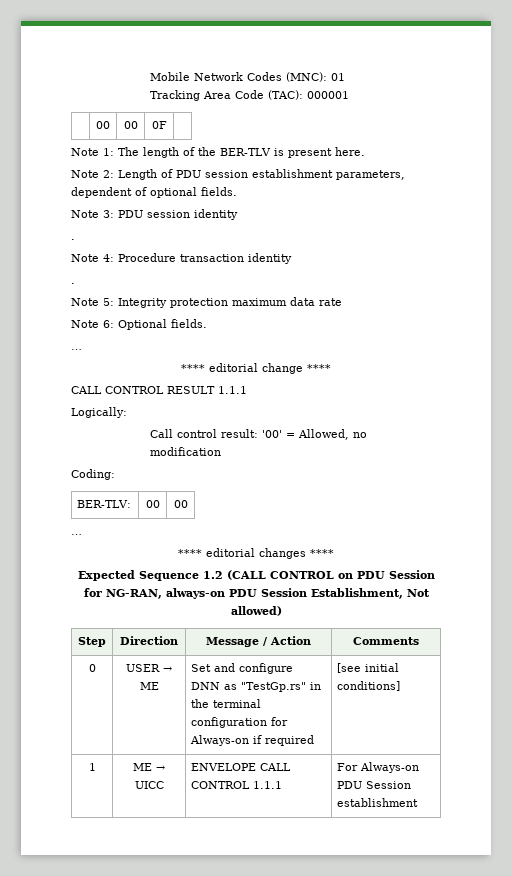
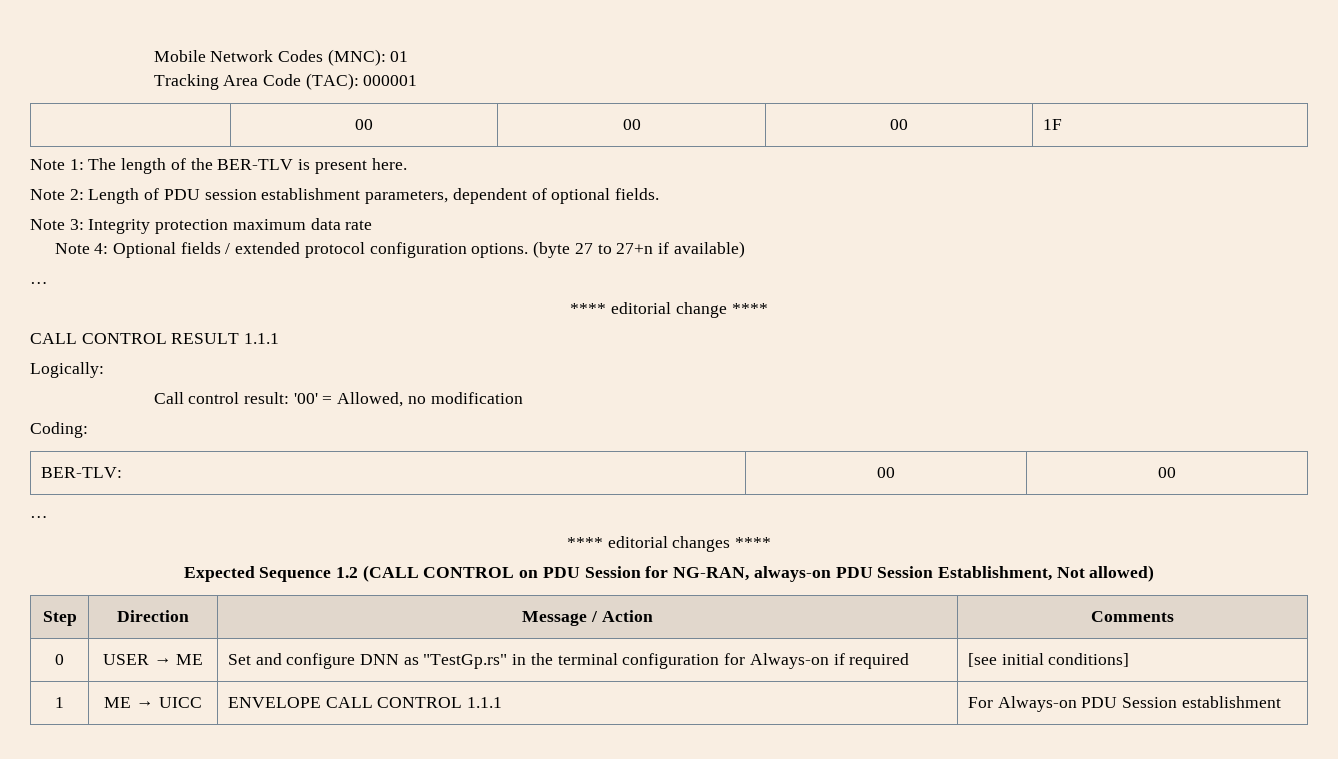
[151,121,167,129] 0F | -> [890,119,908,130] [1042,119,1062,130] 00 | 1F
[118,209,238,220] [71,239,75,240] [71,253,292,264] [71,283,75,284] [71,298,114,306] PDU session identity // . // Note 4: Procedure transaction identity // . // Note 5: -> (84, 224) none
[103,319,207,330] 6: Optional fields. -> [94,241,745,258] 4: Optional fields / extended protocol configuration options. (byte 27 to 27+n if available)

